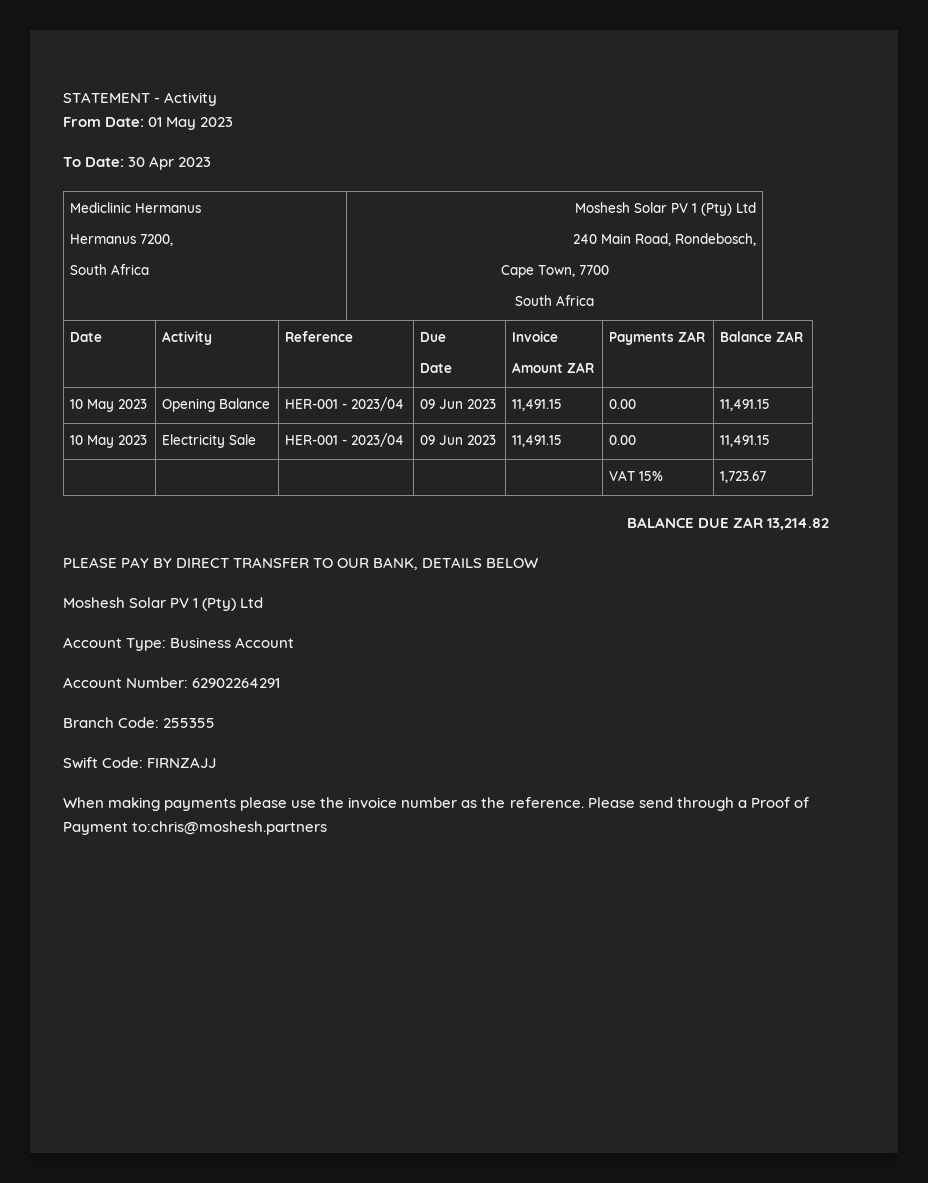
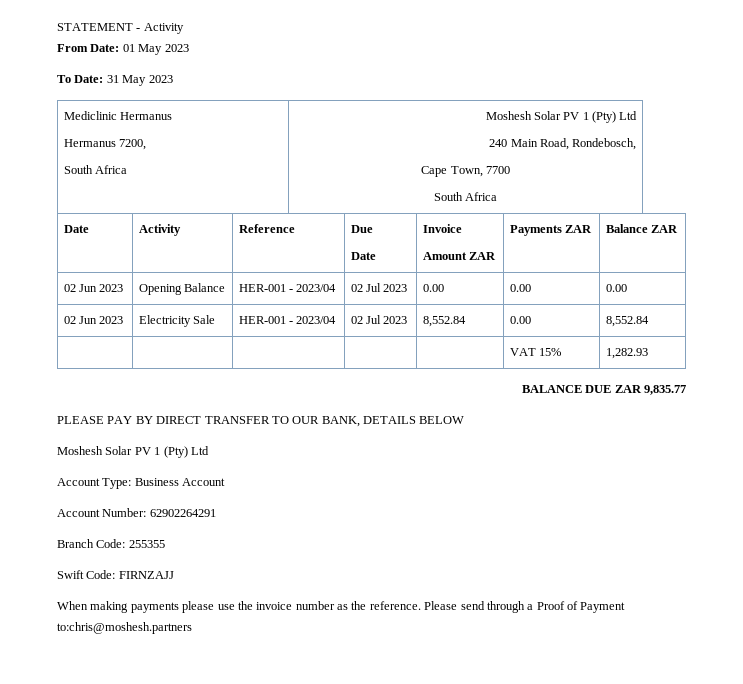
[128,156,175,170] 30 Apr -> [106,75,147,86] 31 May
[69,399,114,412] 10 May -> [63,284,97,292] 02 Jun
[419,399,496,409] [511,399,562,411] [608,399,636,409] [719,399,770,411] [69,435,114,448] 09 Jun 2023 | 11,491.15 | 0.00 | 11,491.15 // 10 May -> [350,283,408,292] [422,284,444,292] [509,284,531,292] [605,284,627,292] [63,316,97,324] 02 Jul 2023 | 0.00 | 0.00 | 0.00 // 02 Jun
[419,435,496,445] [511,435,562,447] [608,435,636,445] [719,435,770,447] 09 Jun 2023 | 11,491.15 | 0.00 | 11,491.15 -> [350,315,408,324] [422,316,466,327] [509,316,531,324] [605,316,649,327] 02 Jul 2023 | 8,552.84 | 0.00 | 8,552.84
[719,471,766,483] 1,723.67 -> [605,348,648,359] 1,282.93
[766,518,829,530] 13,214.82 -> [644,385,686,395] 9,835.77

